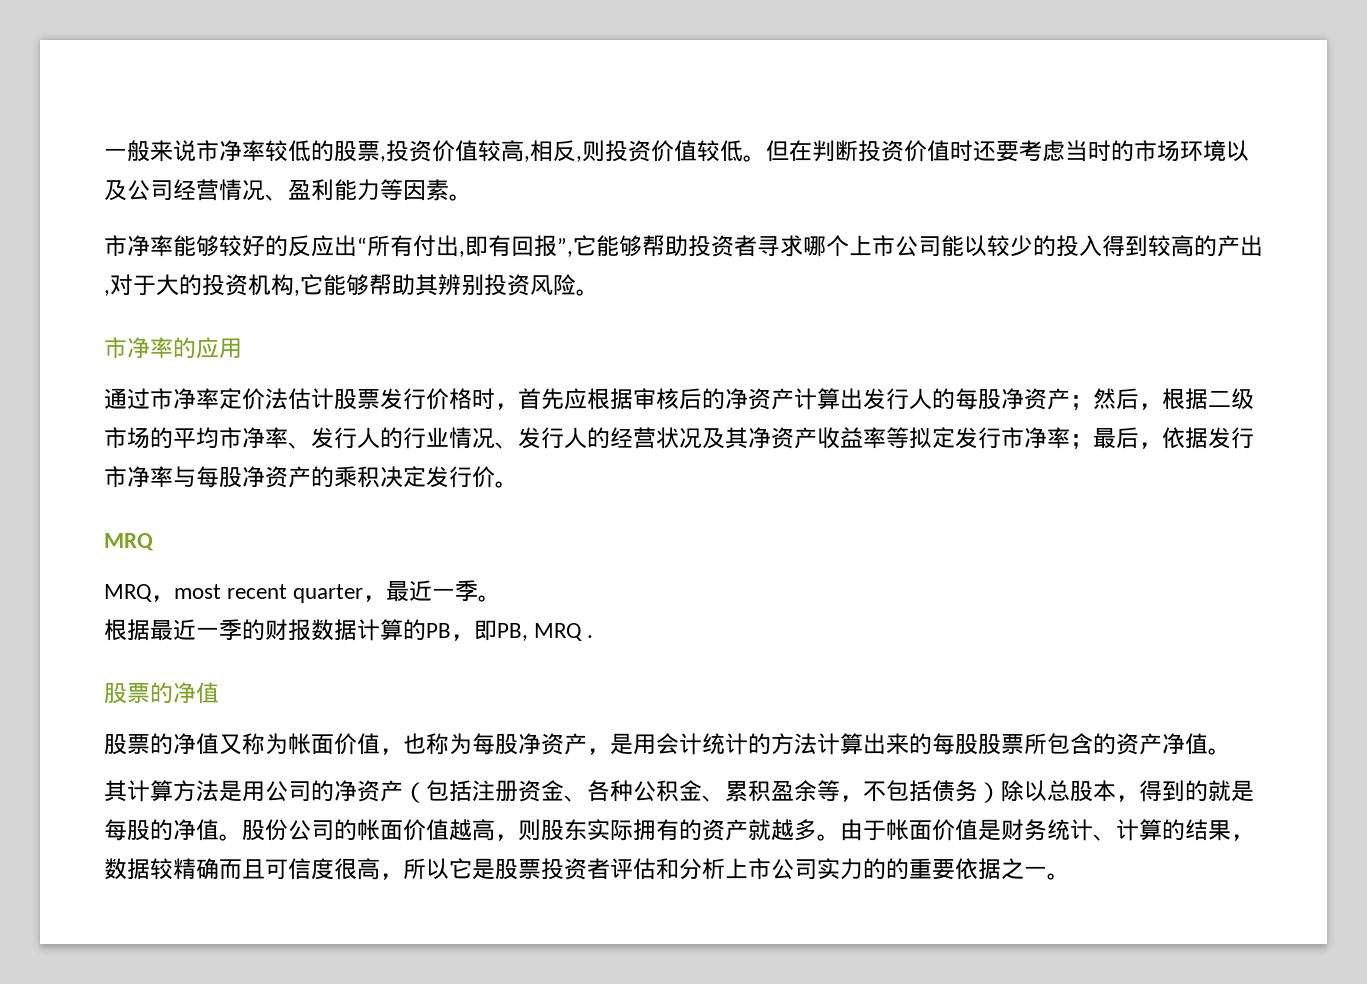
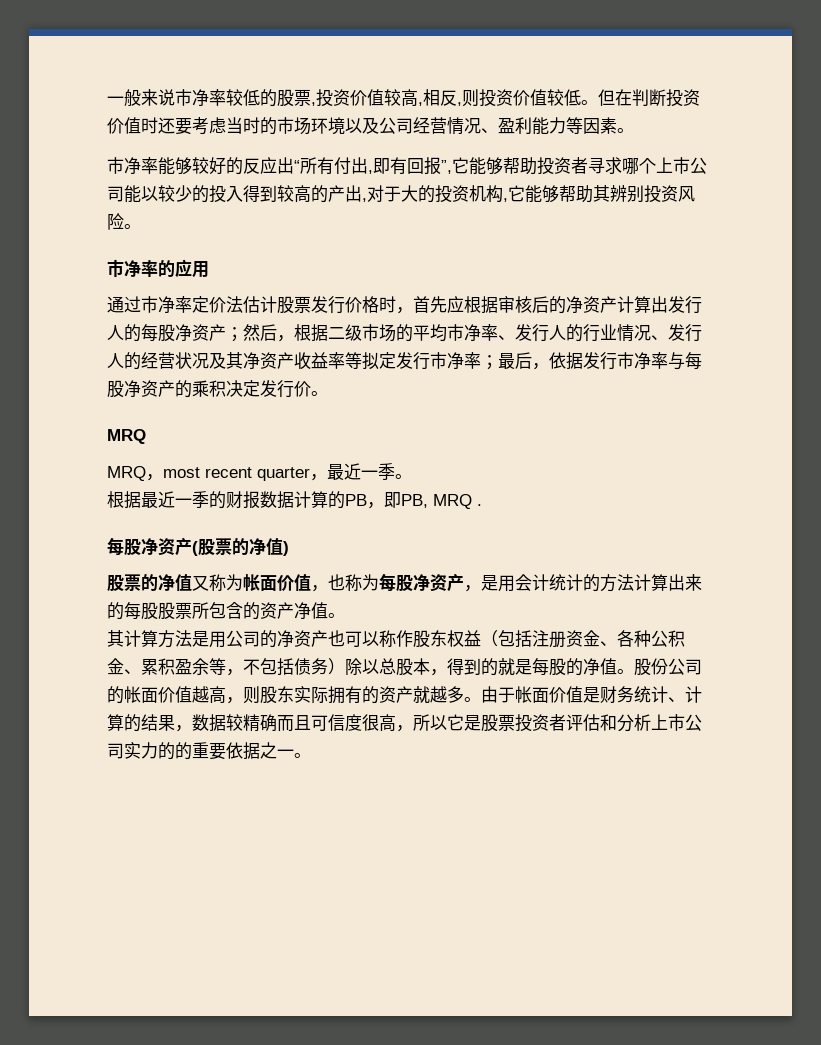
[104,682,219,704] 股票的净值 -> [107,537,289,556] 每股净资产(股票的净值)
(403, 791) none -> [328,630,481,648] 也可以称作股东权益

